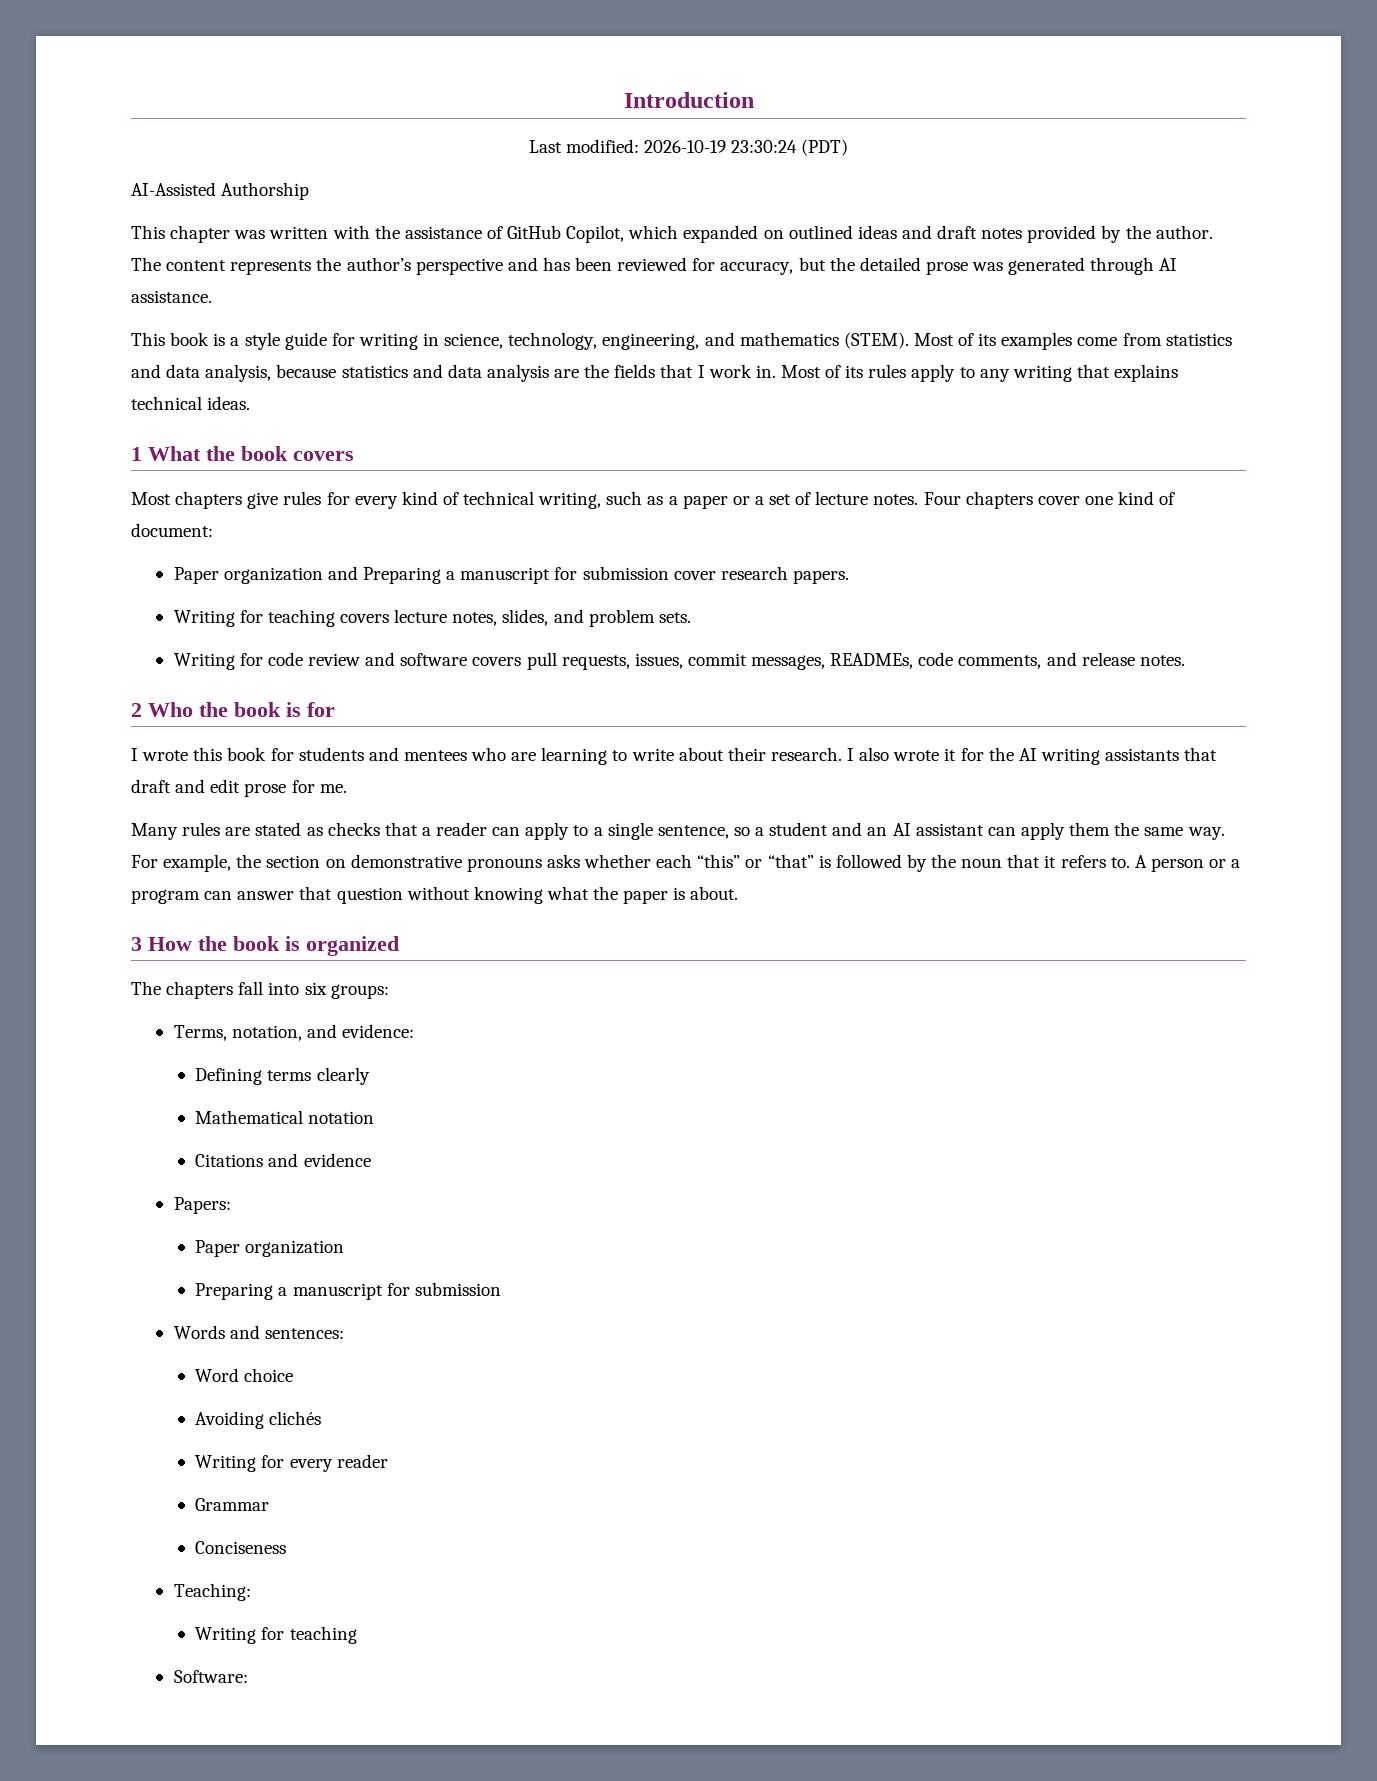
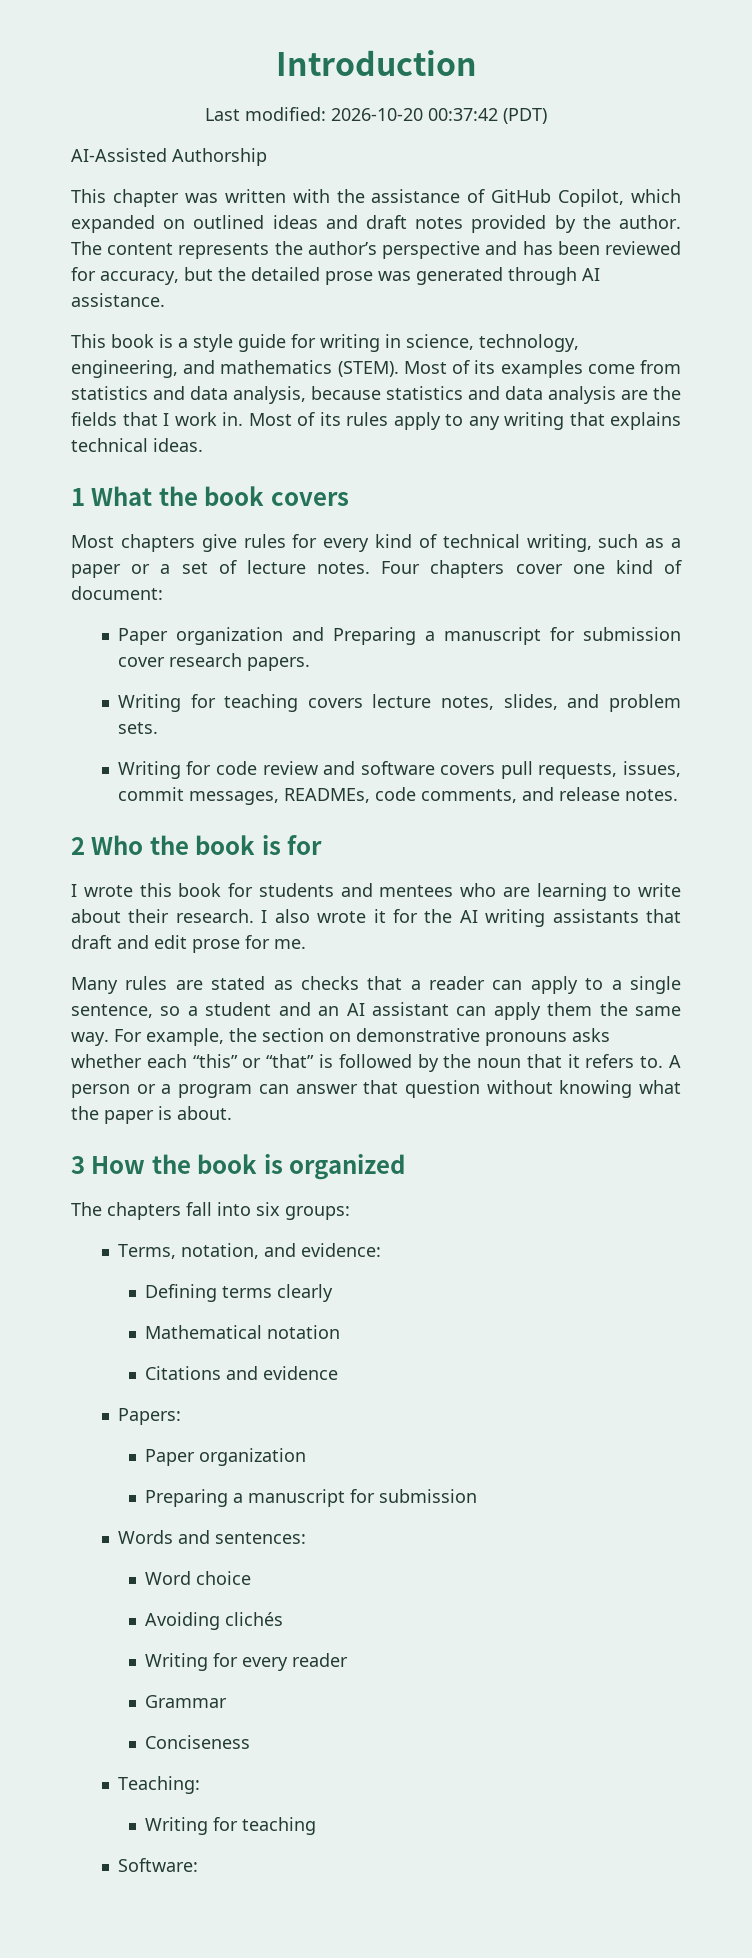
[644,140,798,153] 2026-10-19 23:30:24 -> [331,108,498,121] 2026-10-20 00:37:42

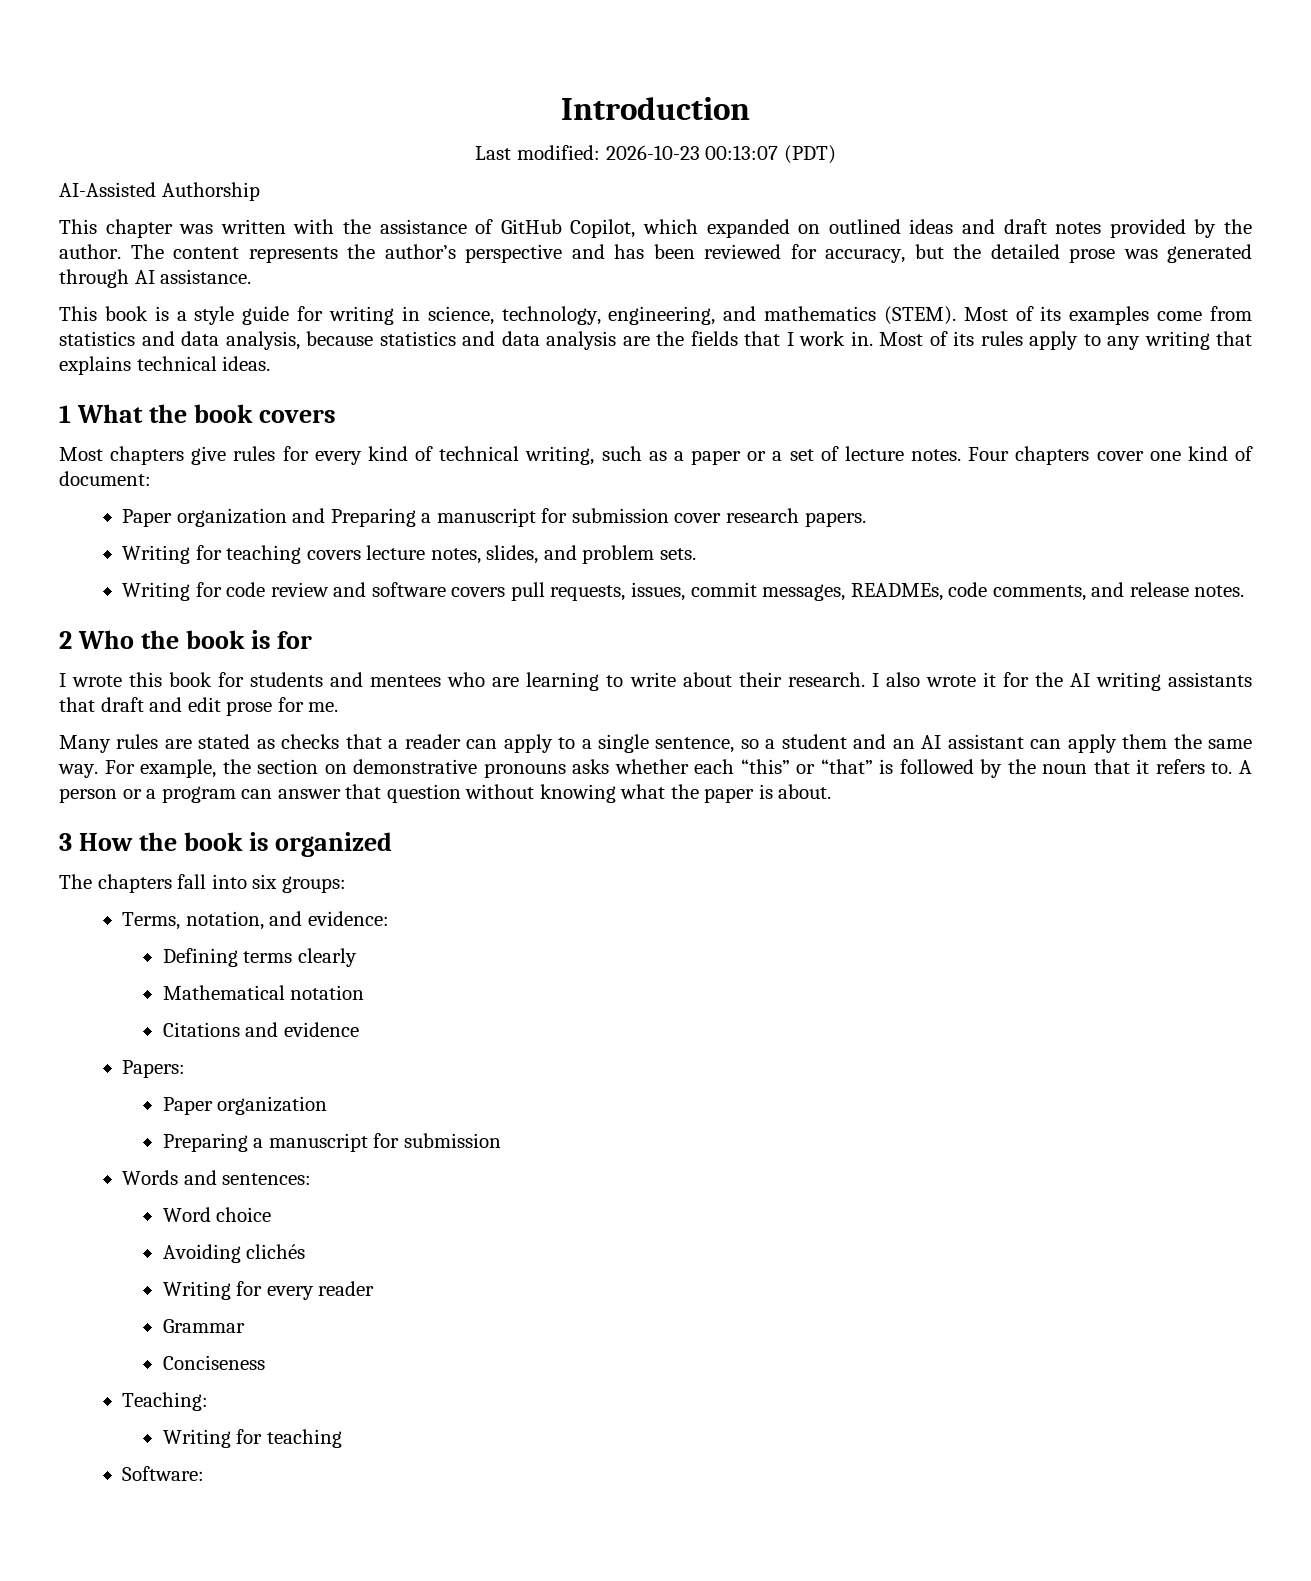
[331,108,498,121] 2026-10-20 00:37:42 -> [605,145,779,160] 2026-10-23 00:13:07

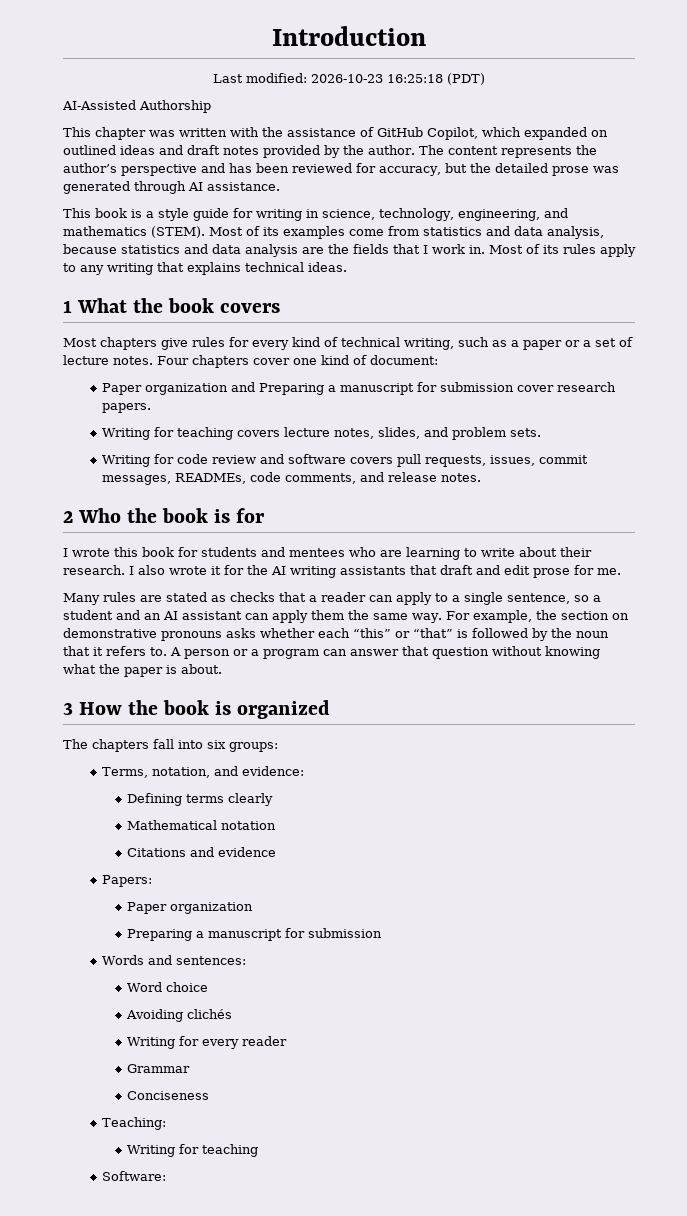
[705,145,779,160] 00:13:07 -> [387,74,443,83] 16:25:18

